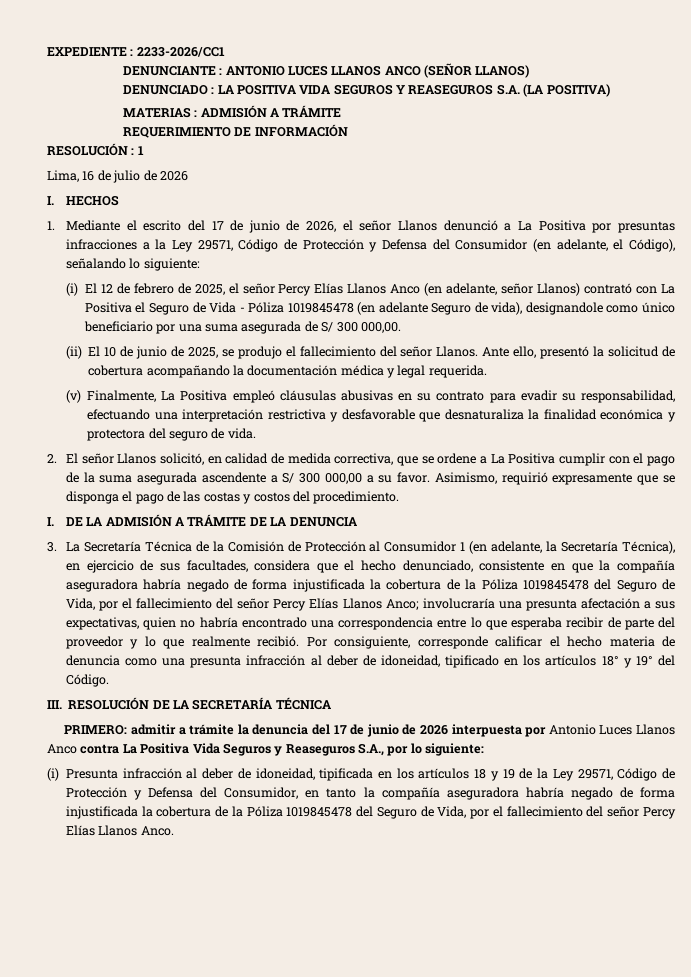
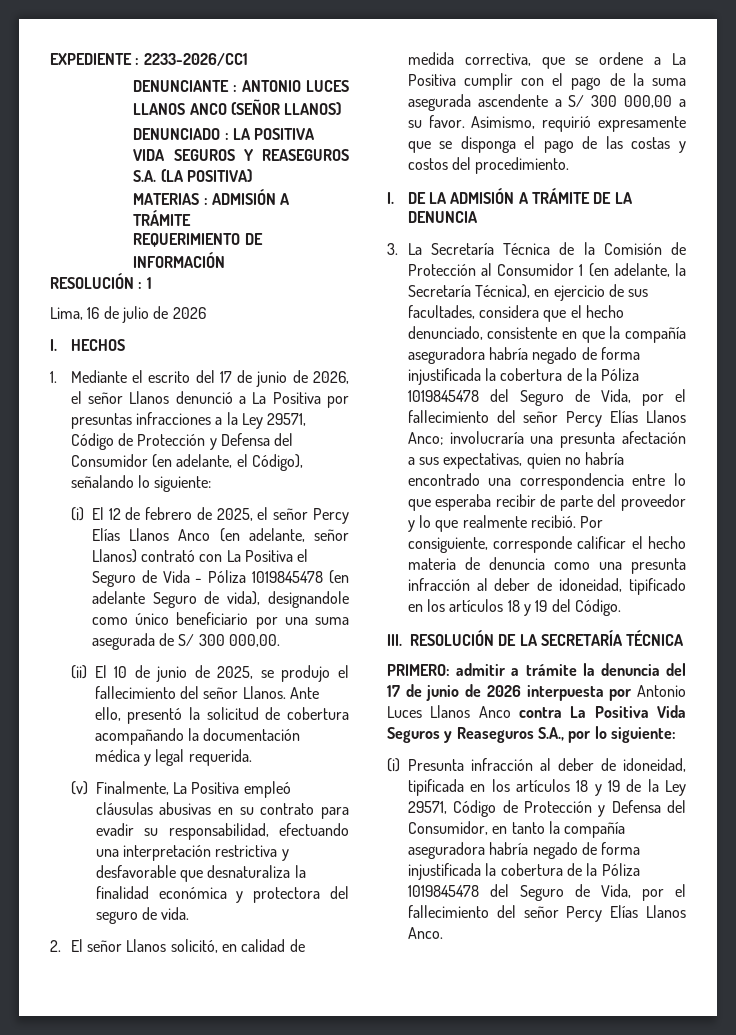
[601,656,653,668] 18° y 19° -> [507,600,548,616] 18 y 19

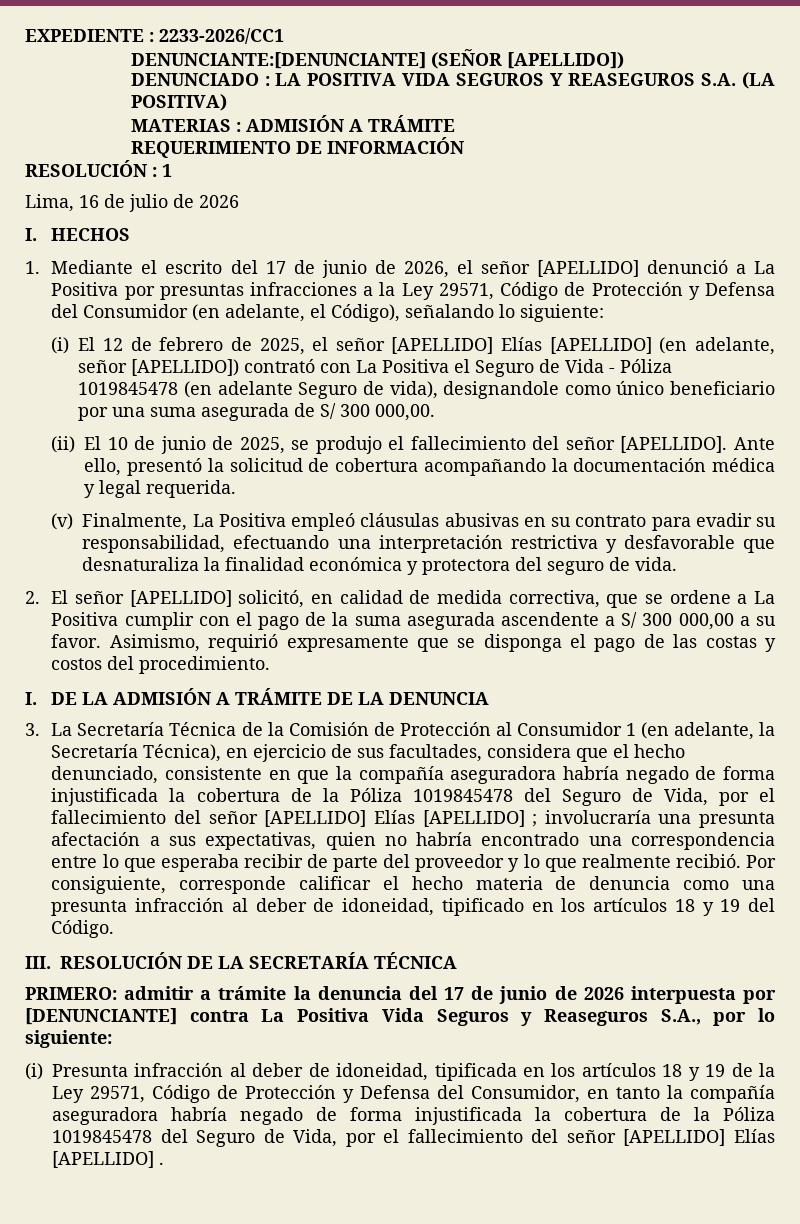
[133,80,349,92] [133,99,342,115] DENUNCIANTE : ANTONIO LUCES LLANOS ANCO (SEÑOR LLANOS) -> [130,49,624,69] DENUNCIANTE:[DENUNCIANTE] (SEÑOR [APELLIDO])
[129,391,170,404] Llanos -> [536,260,639,277] [APELLIDO]
[313,508,350,524] [91,528,211,541] Percy Elías Llanos Anco -> [391,337,652,354] [APELLIDO] Elías [APELLIDO]
[91,549,137,563] Llanos) -> [131,359,240,376] [APELLIDO])
[242,686,286,699] Llanos. -> [620,436,728,453] [APELLIDO].
[126,939,167,952] Llanos -> [129,590,232,607] [APELLIDO]
[566,410,686,427] [407,432,443,445] Percy Elías Llanos Anco; -> [264,810,538,827] [APELLIDO] Elías [APELLIDO] ;
[637,685,686,697] [387,705,511,718] Antonio Luces Llanos Anco -> [25,1008,177,1025] [DENUNCIANTE]
[566,905,686,922] [408,927,443,939] Percy Elías Llanos Anco. -> [623,1129,775,1146] [52,1151,164,1168] [APELLIDO] Elías [APELLIDO] .

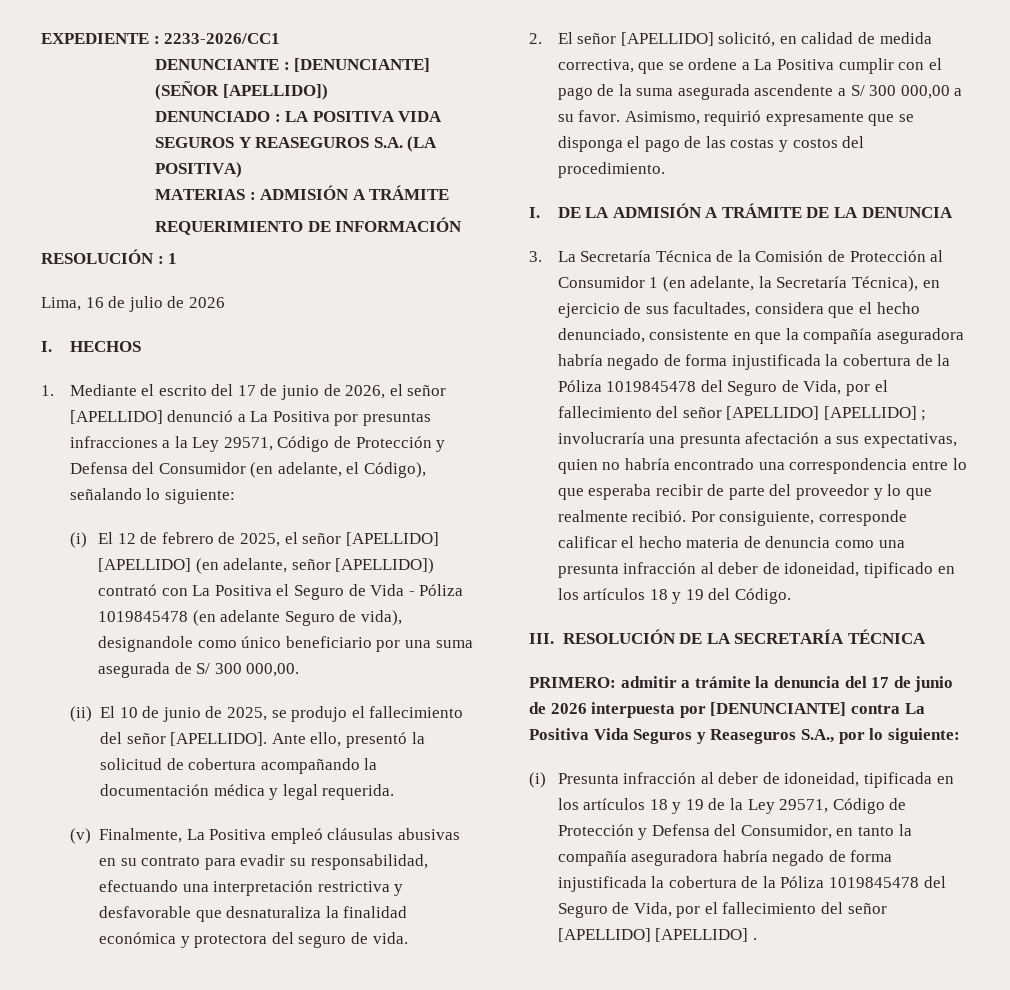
[130,52,426,69] DENUNCIANTE:[DENUNCIANTE] -> [155,58,431,72] DENUNCIANTE : [DENUNCIANTE]
[501,337,543,351] Elías -> (439, 539) none
[373,810,415,824] Elías -> (820, 413) none
[734,1129,775,1143] Elías -> (651, 935) none

